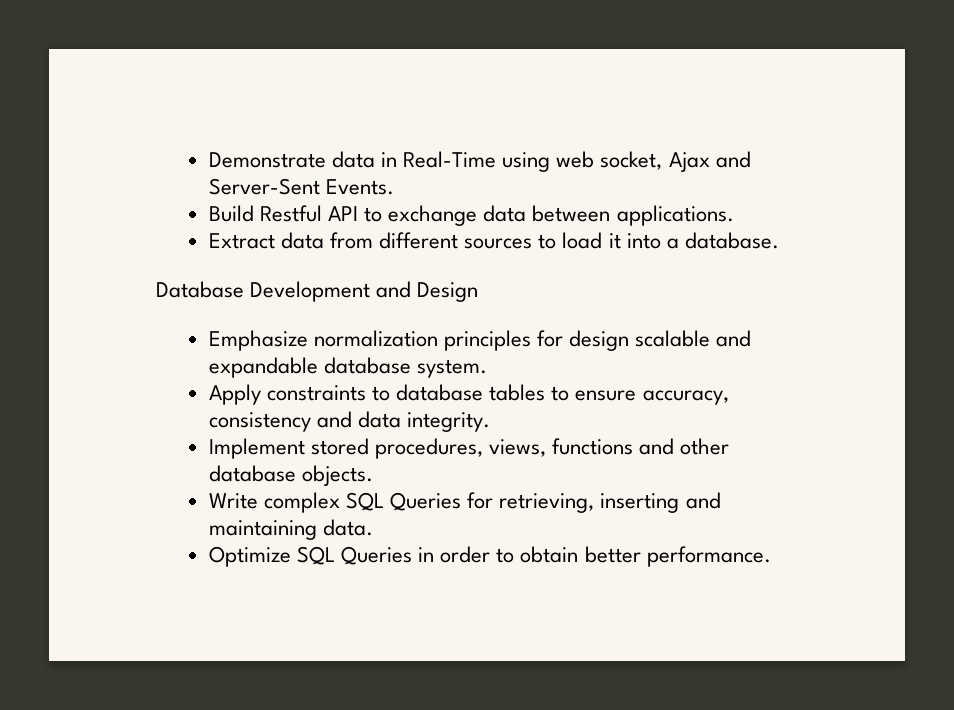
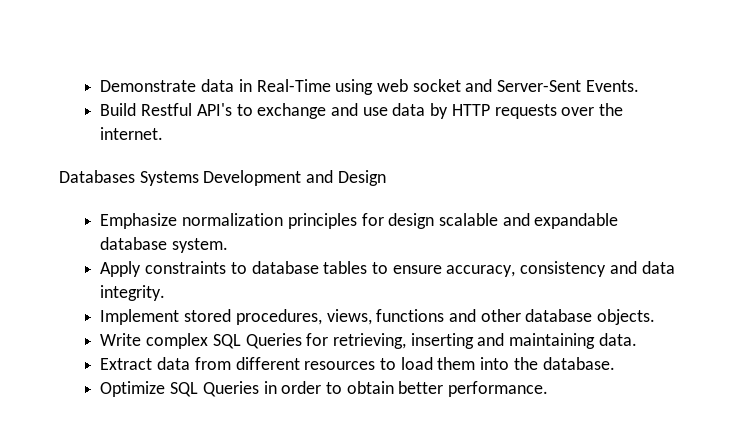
[600,151,710,172] socket, Ajax -> [412,79,461,92] socket
[328,206,359,221] API -> [196,103,232,116] API's
[483,205,734,226] [209,232,779,249] [156,281,244,298] data between applications. // Extract data from different sources to load it into a database. // Database -> [331,103,624,119] [100,127,164,140] [59,170,199,186] and use data by HTTP requests over the internet. // Databases Systems
(374, 527) none -> [100,357,615,370] // Extract data from different resources to load them into the database.

